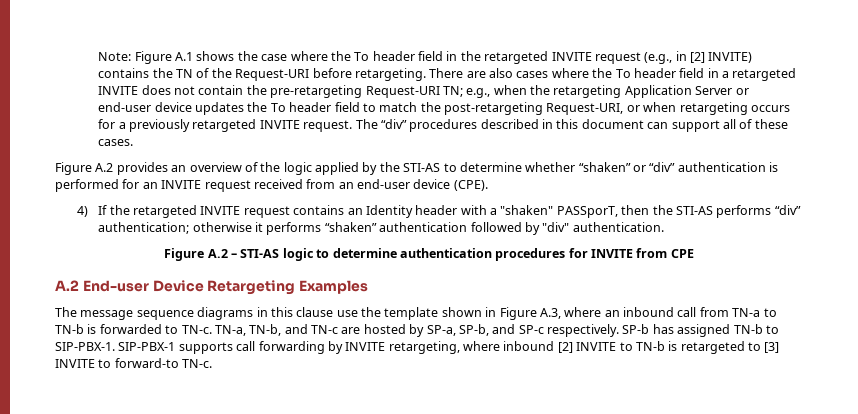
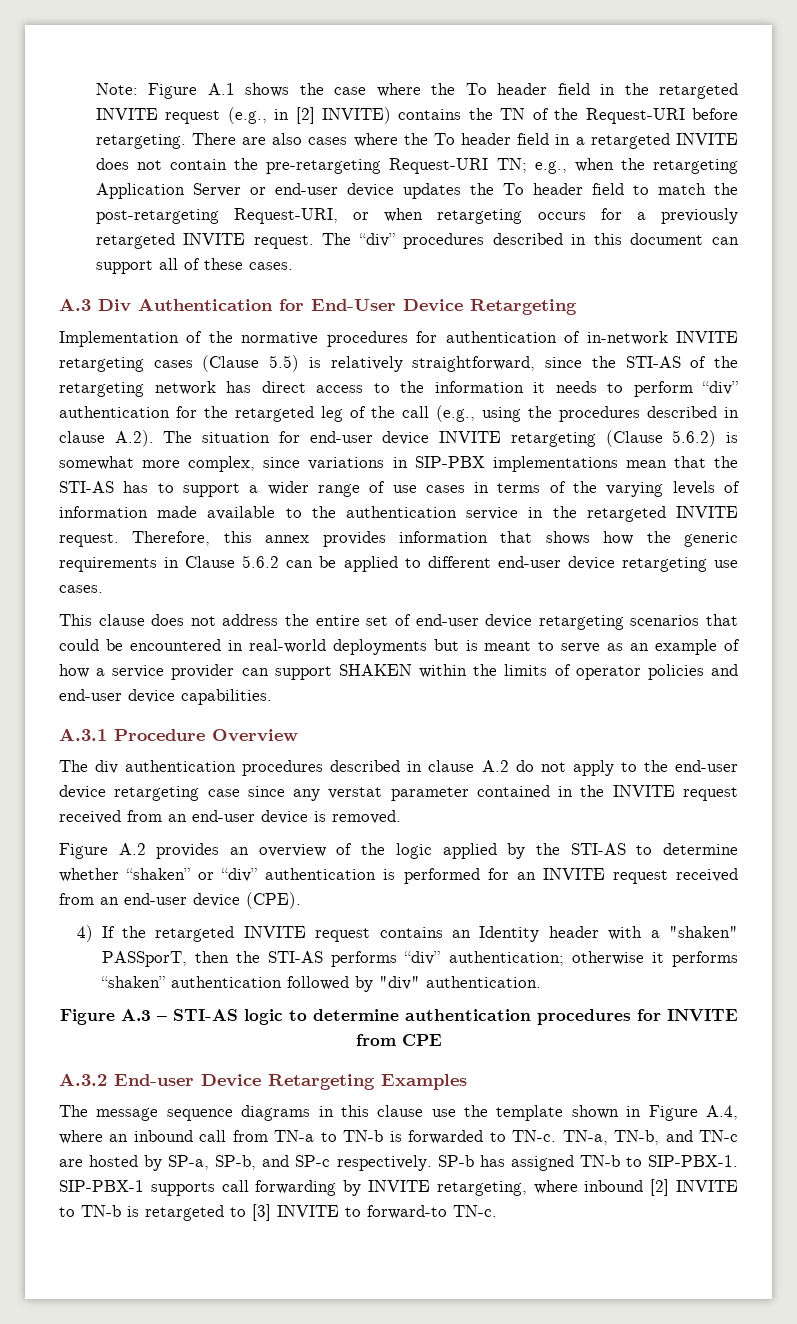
(134, 142) none -> [59,298,577,315] [59,331,739,347] [59,355,739,372] [59,381,738,397] [59,405,739,422] [59,430,739,447] [59,456,739,472] [59,481,740,497] [59,506,738,522] [59,531,738,547] [59,555,738,572] [59,585,103,593] [59,614,739,630] [59,639,741,655] [59,664,738,680] [59,689,272,705] [59,728,298,742] [59,760,739,776] [59,785,738,801] [59,810,401,824] // A.3 Div Authentication for End-User Device Retargeting // Implementation of the normative procedures for authentication of in-network INVITE retargeting cases (Clause 5.5) is relatively straightforward, since the STI-AS of the retargeting network has direct access to the information it needs to perform “div” authentication for the retargeted leg of the call (e.g., using the procedures described in clause A.2). The situation for end-user device INVITE retargeting (Clause 5.6.2) is somewhat more complex, since variations in SIP-PBX implementations mean that the STI-AS has to support a wider range of use cases in terms of the varying levels of information made available to the authentication service in the retargeted INVITE request. Therefore, this annex provides information that shows how the generic requirements in Clause 5.6.2 can be applied to different end-user device retargeting use cases. // This clause does not address the entire set of end-user device retargeting scenarios that could be encountered in real-world deployments but is meant to serve as an example of how a service provider can support SHAKEN within the limits of operator policies and end-user device capabilities. // A.3.1 Procedure Overview // The div authentication procedures described in clause A.2 do not apply to the end-user device retargeting case since any verstat parameter contained in the INVITE request received from an end-user device is removed.
[207,249,228,258] A.2 -> [120,1009,151,1021] A.3
[55,280,79,291] A.2 -> [59,1073,107,1086] A.3.2
[539,308,561,319] A.3, -> [705,1105,738,1120] A.4,

